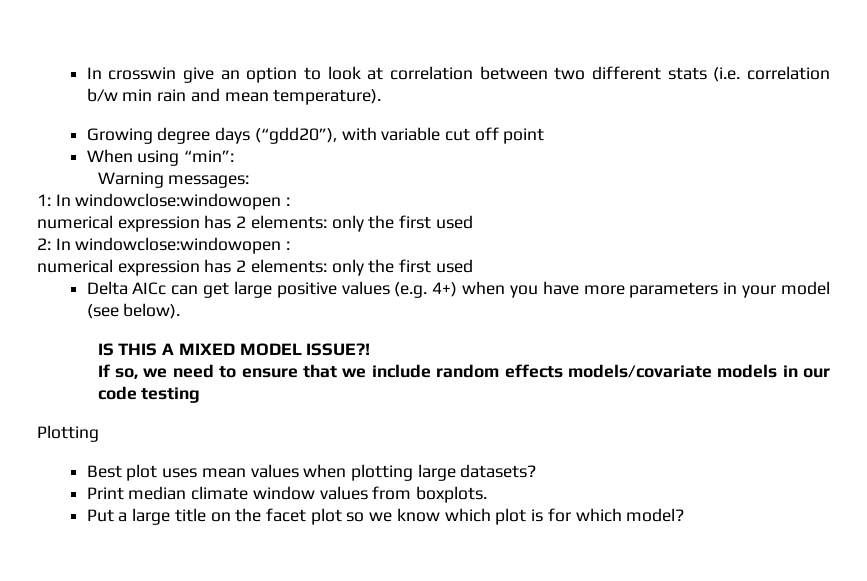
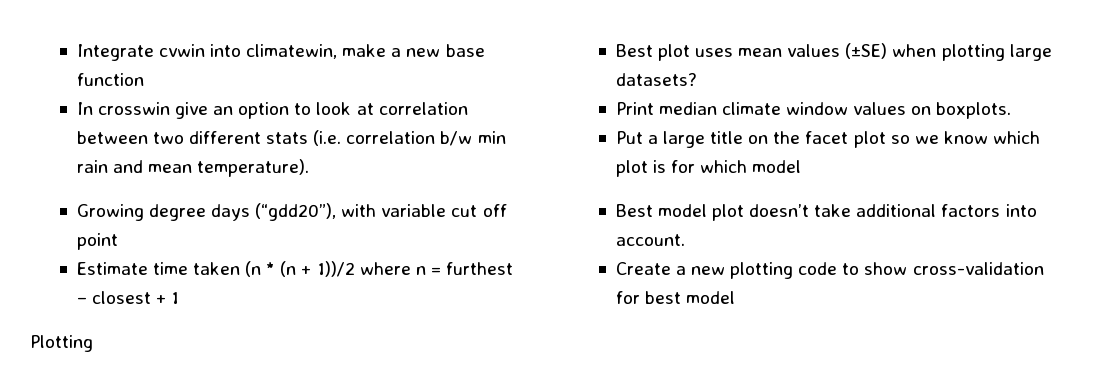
(86, 73) none -> [76,44,485,61] [76,73,144,86] Integrate cvwin into climatewin, make a new base function //
[86,149,235,166] [97,172,250,188] [37,193,291,210] [37,215,473,232] [37,237,291,254] [37,259,473,276] [86,281,830,298] [86,303,181,319] [97,343,371,356] [97,364,831,379] [97,386,201,403] When using “min”: // Warning messages: // 1: In windowclose:windowopen : // numerical expression has 2 elements: only the first used // 2: In windowclose:windowopen : // numerical expression has 2 elements: only the first used // Delta AICc can get large positive values (e.g. 4+) when you have more parameters in your model (see below). // IS THIS A MIXED MODEL ISSUE?! // If so, we need to ensure that we include random effects models/covariate models in our code testing -> [76,261,514,277] [76,291,180,304] Estimate time taken (n * (n + 1))/2 where n = furthest – closest + 1
(299, 471) none -> [845,43,888,59] (±SE)
[372,486,412,500] from -> [911,106,932,115] on
[626,508,685,522] model? -> [752,160,802,173] [615,204,1037,221] [615,234,685,246] [615,262,1044,279] [615,291,735,304] model // Best model plot doesn’t take additional factors into account. // Create a new plotting code to show cross-validation for best model

